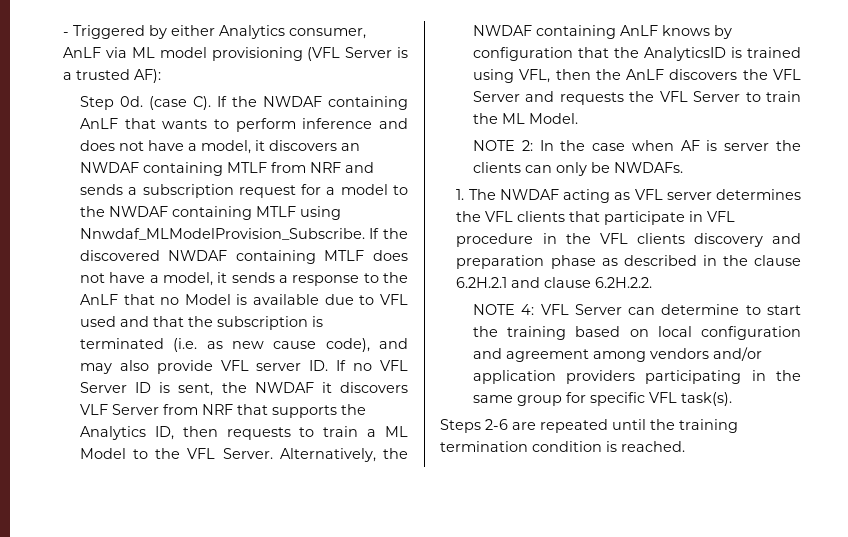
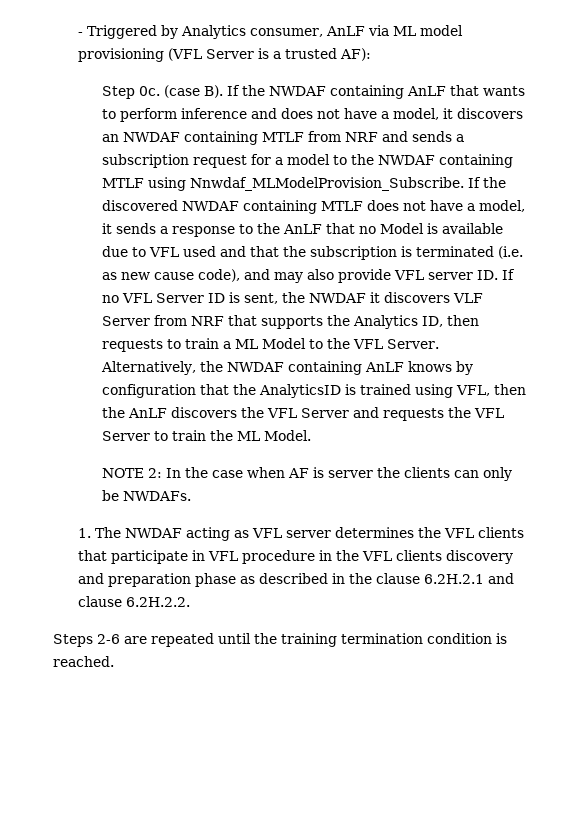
[171,25,216,36] either -> (178, 32) none
[119,96,211,110] 0d. (case C). -> [139,85,224,98] 0c. (case B).
[472,304,801,315] [472,326,801,340] [472,347,762,362] [472,370,801,384] [472,392,732,406] // NOTE 4: VFL Server can determine to start the training based on local configuration and agreement among vendors and/or application providers participating in the same group for specific VFL task(s). -> (190, 602) none

